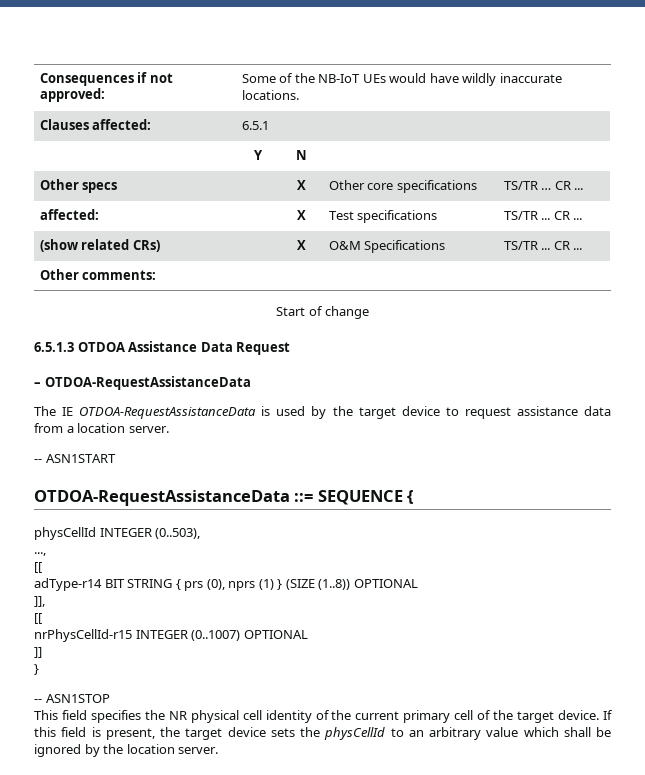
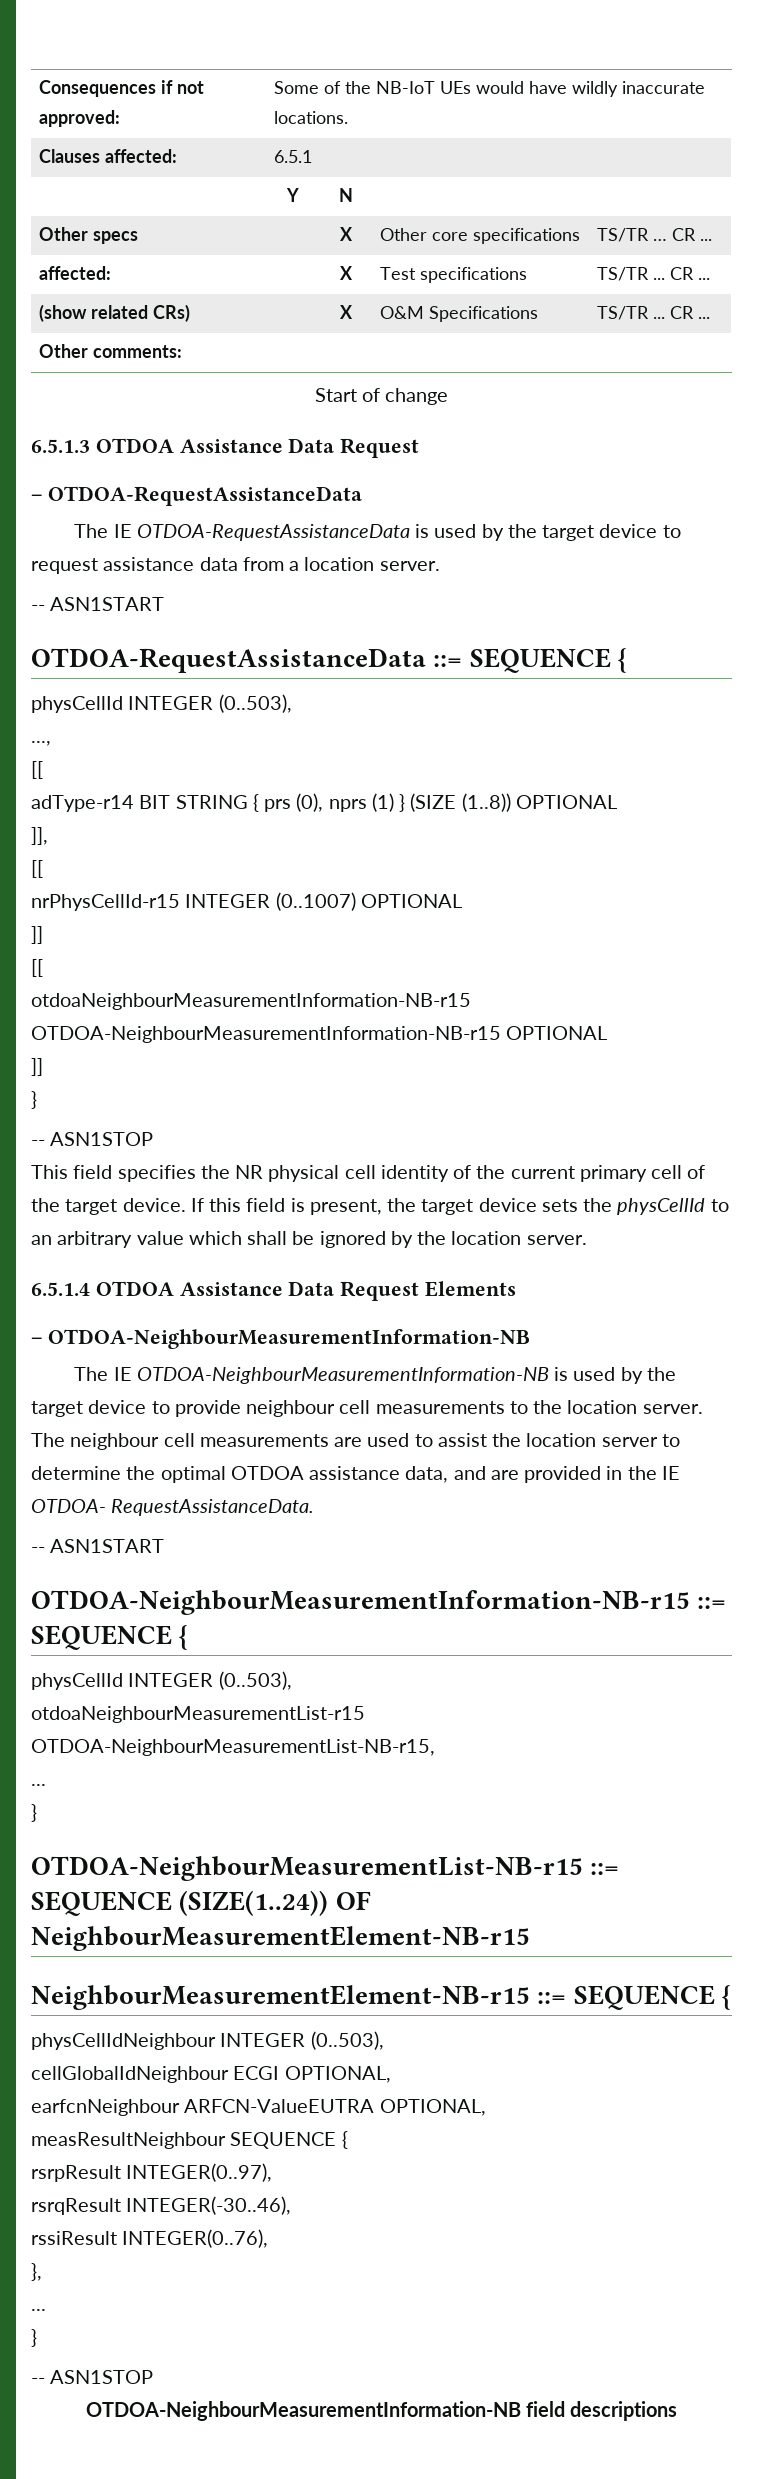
(42, 652) none -> [31,959,43,977] [31,993,471,1010] [31,1026,608,1043] [31,1058,43,1076] // [[ // otdoaNeighbourMeasurementInformation-NB-r15 OTDOA-NeighbourMeasurementInformation-NB-r15 OPTIONAL // ]]
(219, 750) none -> [31,1281,517,1301] [31,1329,530,1349] [74,1367,676,1384] [31,1400,703,1417] [31,1433,680,1450] [31,1466,680,1483] [31,1499,315,1516] [31,1539,165,1553] [31,1590,727,1615] [31,1625,188,1650] [31,1671,292,1690] [31,1706,365,1723] [31,1739,435,1756] [31,1784,46,1786] [31,1804,37,1822] [31,1856,620,1881] [31,1890,371,1916] [31,1926,530,1951] [31,1985,730,2010] [31,2031,384,2050] [31,2066,391,2083] [31,2099,486,2116] [31,2131,348,2149] [31,2163,273,2182] [31,2196,292,2215] [31,2229,269,2248] [31,2263,42,2281] [31,2309,46,2311] [31,2329,37,2347] [31,2370,154,2384] [85,2401,678,2421] // 6.5.1.4 OTDOA Assistance Data Request Elements // – OTDOA-NeighbourMeasurementInformation-NB // The IE OTDOA-NeighbourMeasurementInformation-NB is used by the target device to provide neighbour cell measurements to the location server. The neighbour cell measurements are used to assist the location server to determine the optimal OTDOA assistance data, and are provided in the IE OTDOA- RequestAssistanceData. // -- ASN1START // OTDOA-NeighbourMeasurementInformation-NB-r15 ::= SEQUENCE { // physCellId INTEGER (0..503), // otdoaNeighbourMeasurementList-r15 OTDOA-NeighbourMeasurementList-NB-r15, // ... // } // OTDOA-NeighbourMeasurementList-NB-r15 ::= SEQUENCE (SIZE(1..24)) OF NeighbourMeasurementElement-NB-r15 // NeighbourMeasurementElement-NB-r15 ::= SEQUENCE { // physCellIdNeighbour INTEGER (0..503), // cellGlobalIdNeighbour ECGI OPTIONAL, // earfcnNeighbour ARFCN-ValueEUTRA OPTIONAL, // measResultNeighbour SEQUENCE { // rsrpResult INTEGER(0..97), // rsrqResult INTEGER(-30..46), // rssiResult INTEGER(0..76), // }, // ... // } // -- ASN1STOP // OTDOA-NeighbourMeasurementInformation-NB field descriptions

